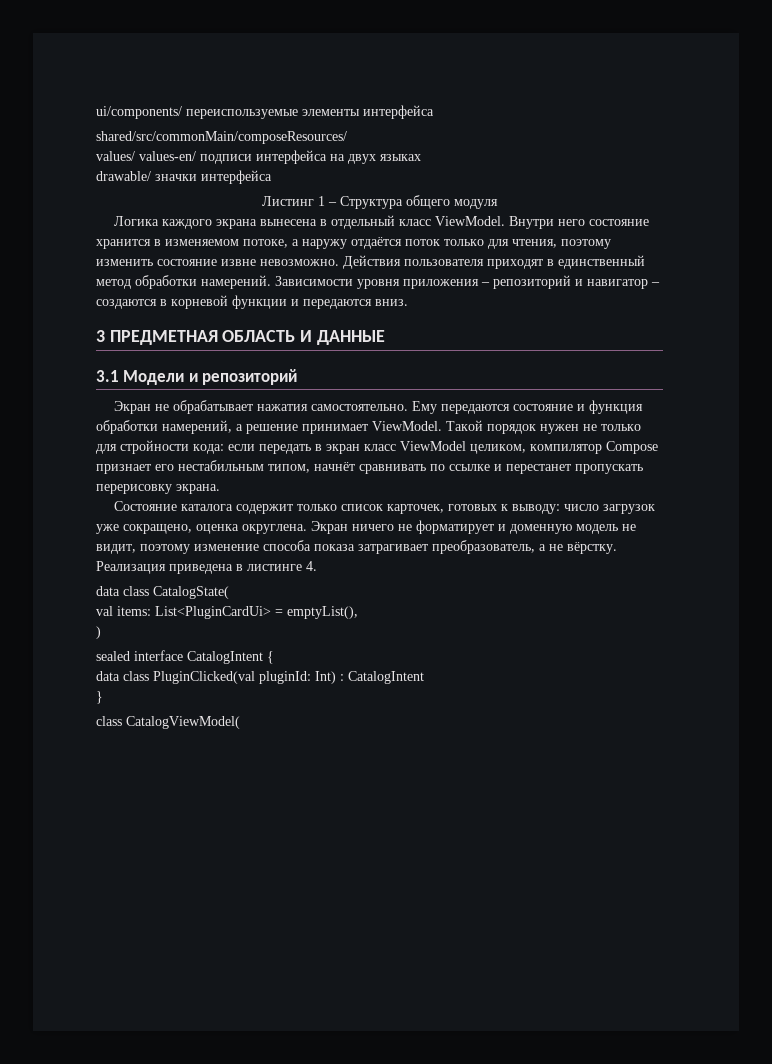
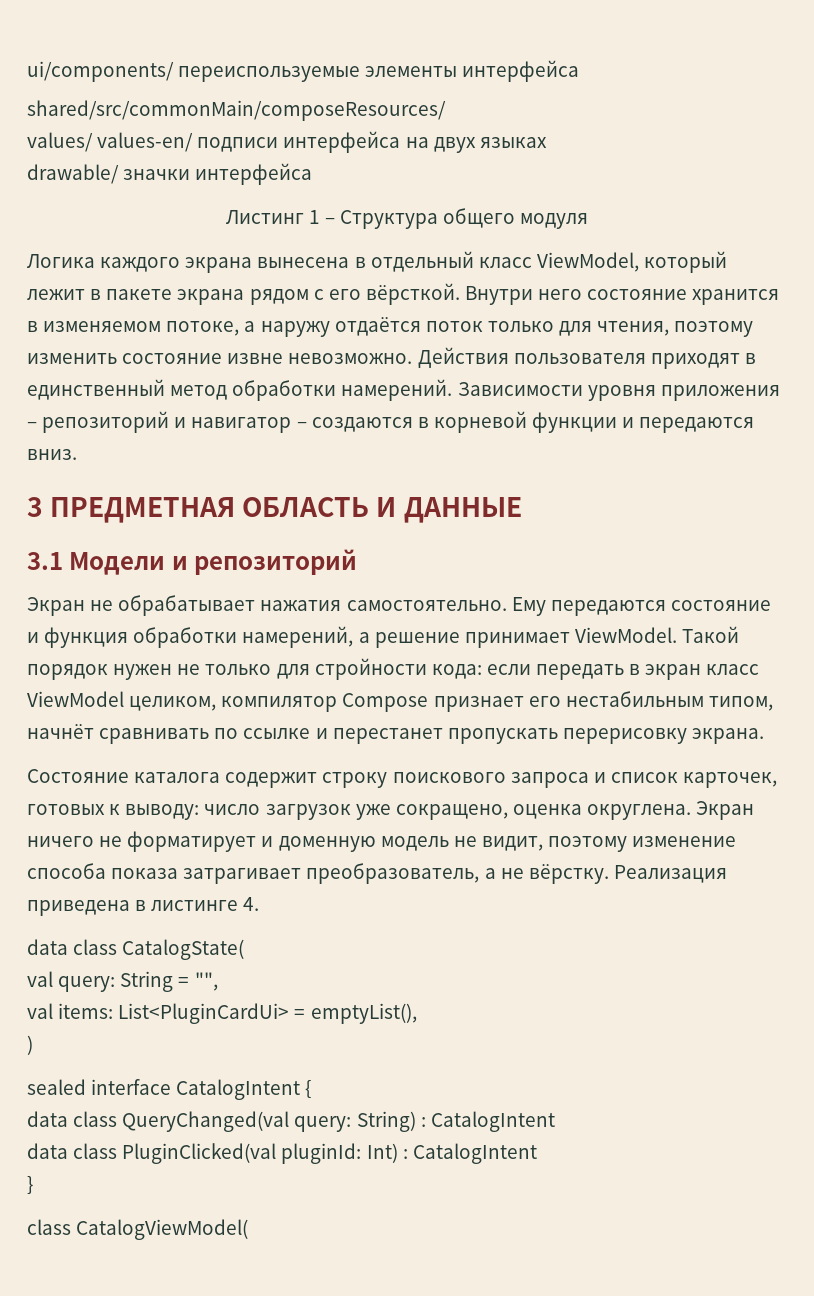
[435,216,506,226] ViewModel. -> [536,251,728,273] [27,283,460,305] ViewModel, который лежит в пакете экрана рядом с его вёрсткой.
[297,504,338,511] только -> [322,772,606,788] строку поискового запроса и
(229, 592) none -> [27,971,218,992] // val query: String = "",
(274, 657) none -> [27,1111,555,1132] // data class QueryChanged(val query: String) : CatalogIntent

